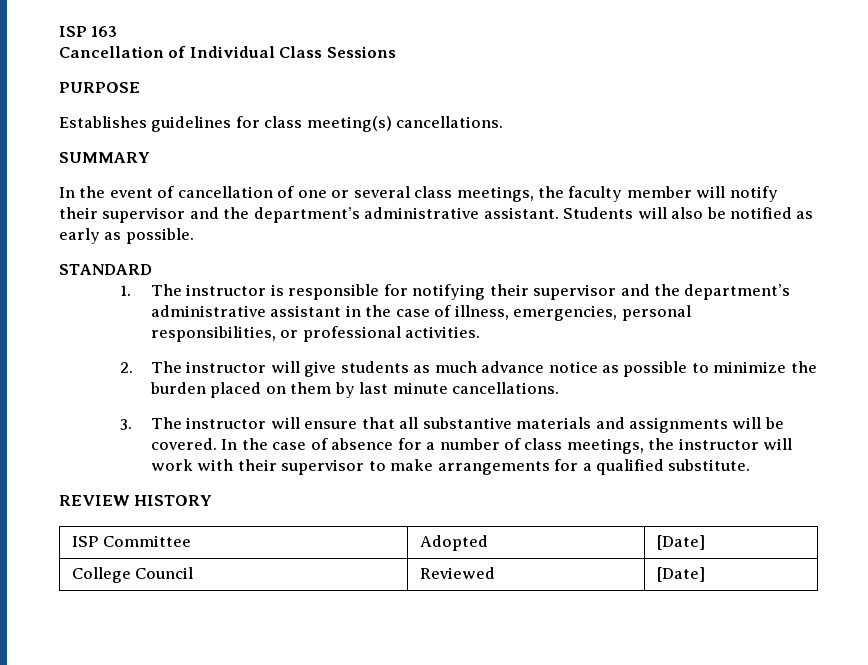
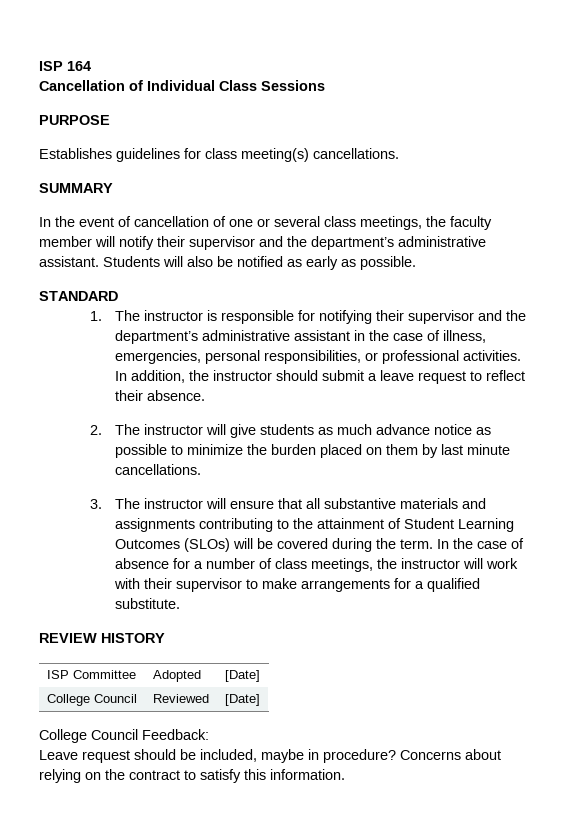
[59,26,118,37] ISP 163 -> [39,61,91,71] ISP 164
(481, 332) none -> [115,370,526,384] [115,390,206,401] In addition, the instructor should submit a leave request to reflect their absence.
[732,417,784,429] [150,438,217,450] will be covered. -> [199,518,515,532] [115,538,434,552] contributing to the attainment of Student Learning Outcomes (SLOs) will be covered during the term.
(705, 574) none -> [39,729,209,743] [39,749,501,763] [39,769,345,783] // College Council Feedback: // Leave request should be included, maybe in procedure? Concerns about relying on the contract to satisfy this information.

